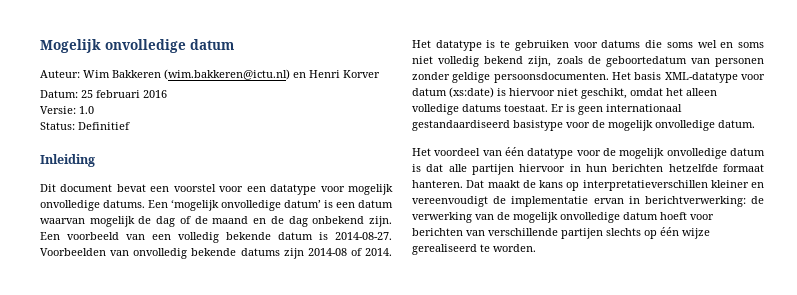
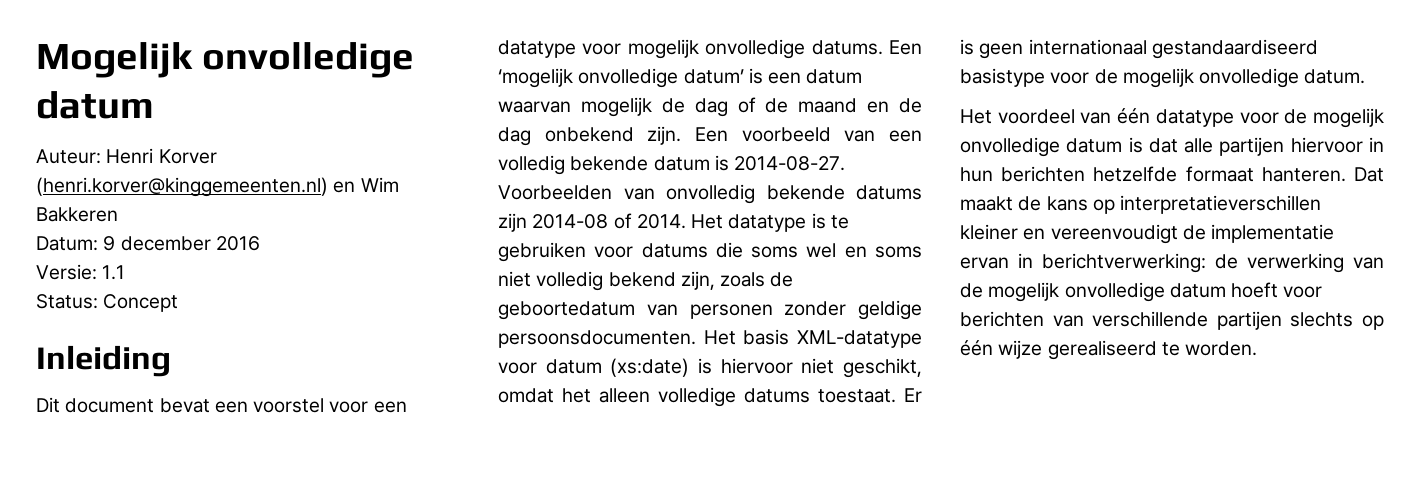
[83,69,380,80] Wim Bakkeren (wim.bakkeren@ictu.nl) en Henri Korver -> [106,148,217,164] [36,177,399,197] [36,207,118,222] Henri Korver (henri.korver@kinggemeenten.nl) en Wim Bakkeren
[81,90,140,98] 25 februari -> [103,236,211,251] 9 december
[79,106,94,114] 1.0 -> [102,265,126,280] 1.1
[78,122,130,130] Definitief -> [103,294,179,312] Concept

